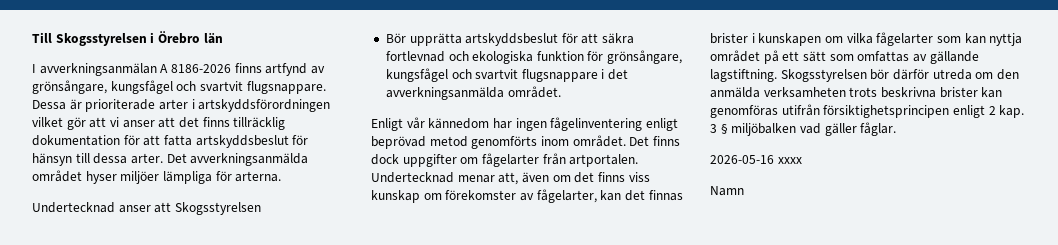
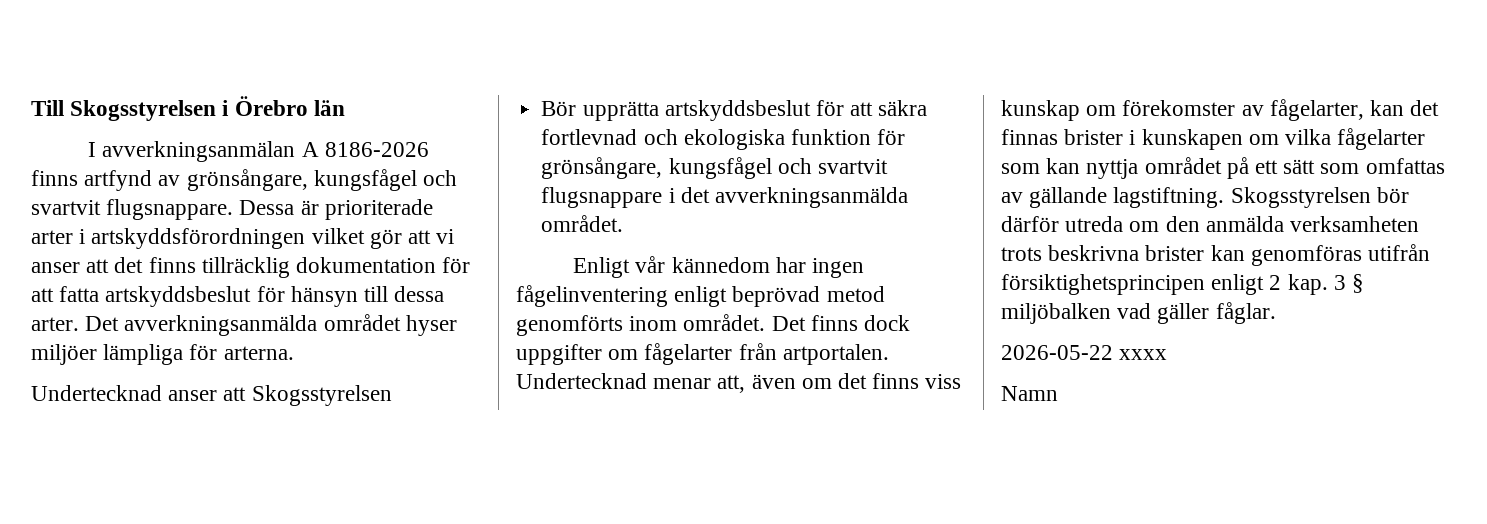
[710,155,774,164] 2026-05-16 -> [1001,345,1113,360] 2026-05-22

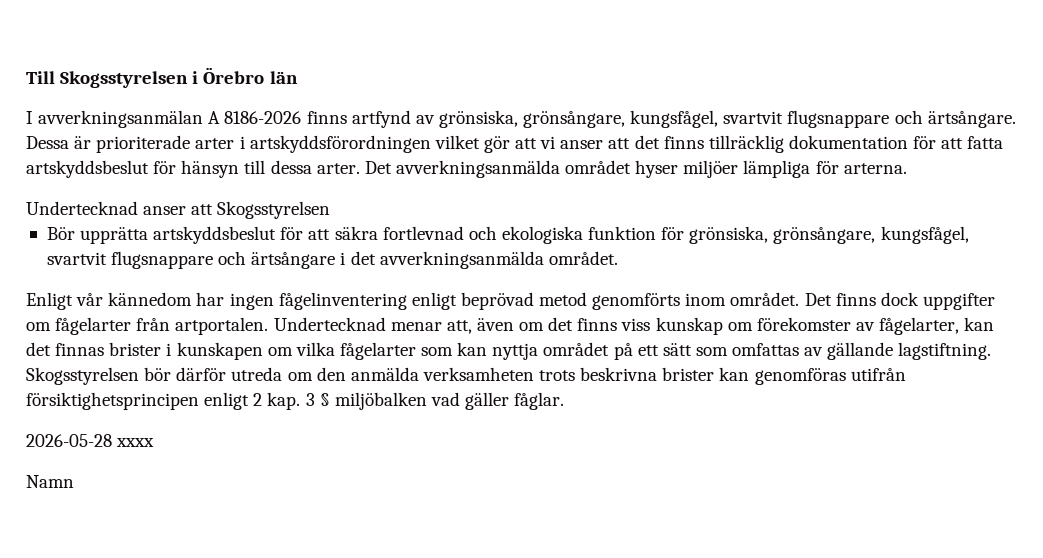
[186,169,458,191] [31,199,234,220] grönsångare, kungsfågel och svartvit flugsnappare. -> [438,110,1016,128] grönsiska, grönsångare, kungsfågel, svartvit flugsnappare och ärtsångare.
[541,157,888,179] [541,187,663,208] grönsångare, kungsfågel och svartvit flugsnappare -> [689,226,969,244] [46,251,336,269] grönsiska, grönsångare, kungsfågel, svartvit flugsnappare och ärtsångare
[1001,345,1113,360] 2026-05-22 -> [26,434,112,447] 2026-05-28

